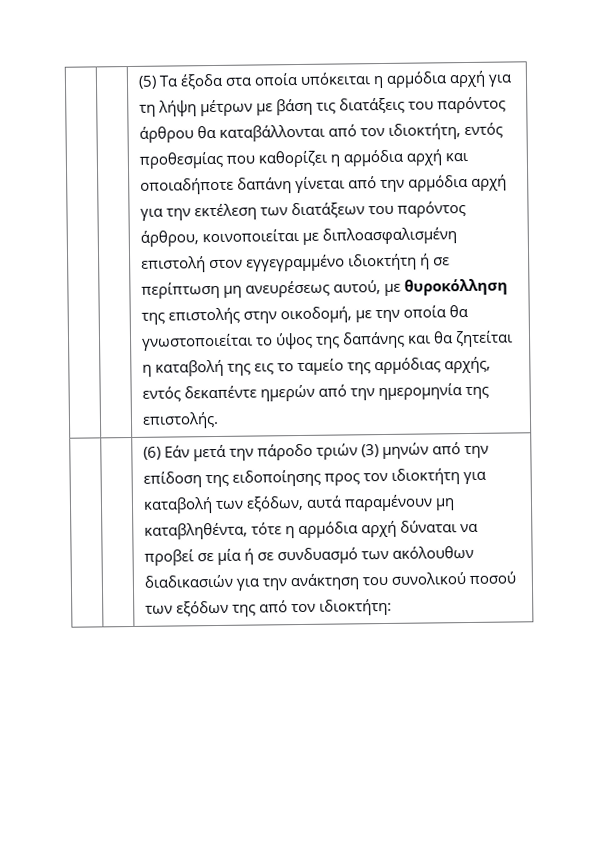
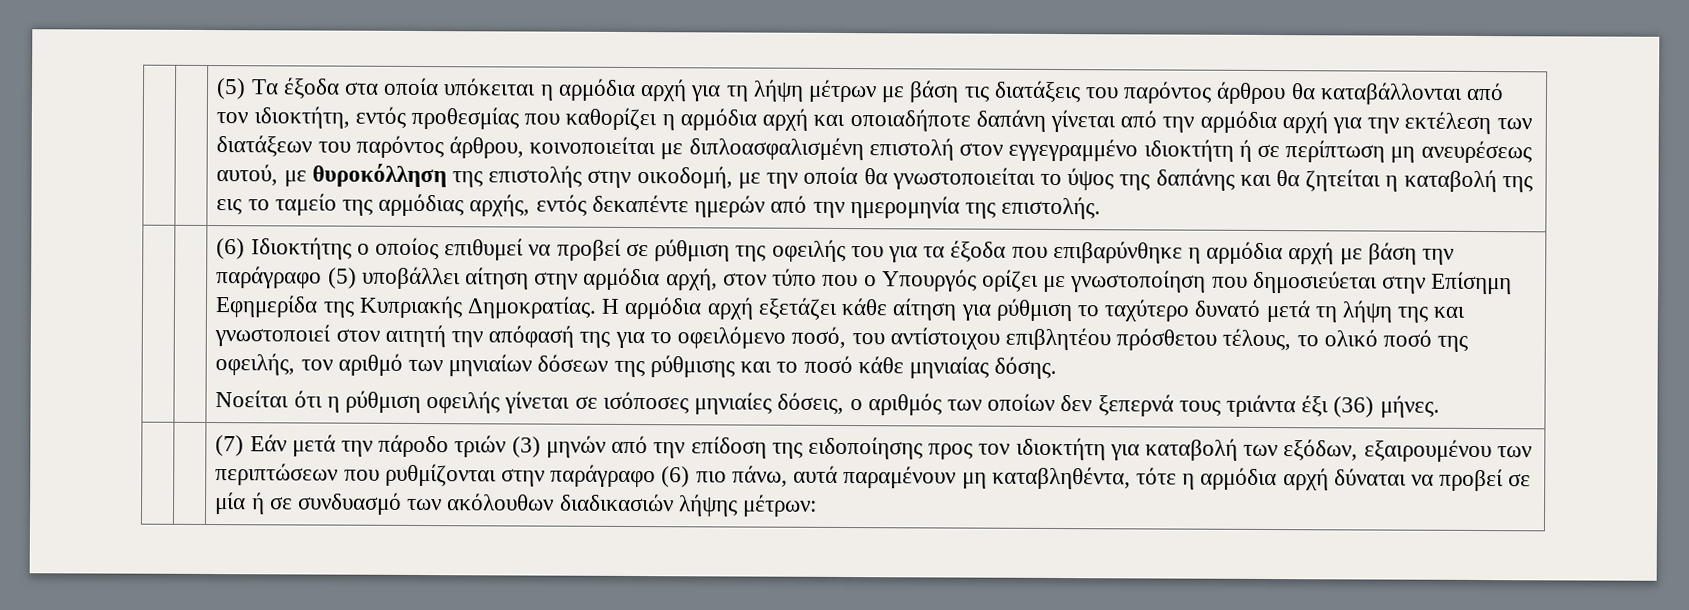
(161, 453) none -> [250,237,1455,265] [216,266,1513,295] [215,295,1466,323] [214,324,1469,352] [215,353,1058,380] [215,390,1440,418] [215,435,245,457] Ιδιοκτήτης ο οποίος επιθυμεί να προβεί σε ρύθμιση της οφειλής του για τα έξοδα που επιβαρύνθηκε η αρμόδια αρχή με βάση την παράγραφο (5) υποβάλλει αίτηση στην αρμόδια αρχή, στον τύπο που ο Υπουργός ορίζει με γνωστοποίηση που δημοσιεύεται στην Επίσημη Εφημερίδα της Κυπριακής Δημοκρατίας. Η αρμόδια αρχή εξετάζει κάθε αίτηση για ρύθμιση το ταχύτερο δυνατό μετά τη λήψη της και γνωστοποιεί στον αιτητή την απόφασή της για το οφειλόμενο ποσό, του αντίστοιχου επιβλητέου πρόσθετου τέλους, το ολικό ποσό της οφειλής, τον αριθμό των μηνιαίων δόσεων της ρύθμισης και το ποσό κάθε μηνιαίας δόσης. // Νοείται ότι η ρύθμιση οφειλής γίνεται σε ισόποσες μηνιαίες δόσεις, ο αριθμός των οποίων δεν ξεπερνά τους τριάντα έξι (36) μήνες. // | | (7)
(305, 503) none -> [1363,439,1532,463] [215,463,788,488] εξαιρουμένου των περιπτώσεων που ρυθμίζονται στην παράγραφο (6) πιο πάνω,
[235,571,517,591] [144,598,393,617] για την ανάκτηση του συνολικού ποσού των εξόδων της από τον ιδιοκτήτη: -> [678,494,818,517] λήψης μέτρων:

